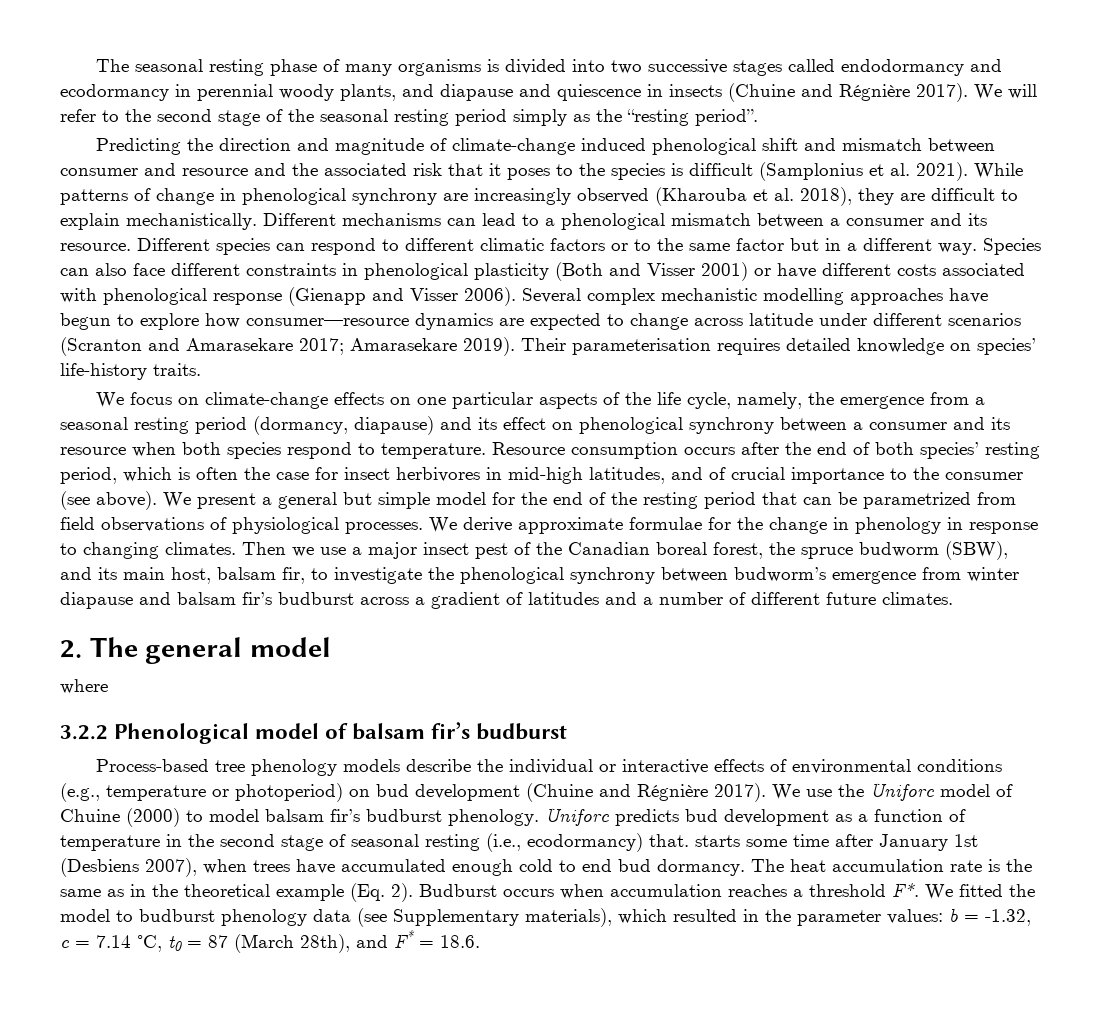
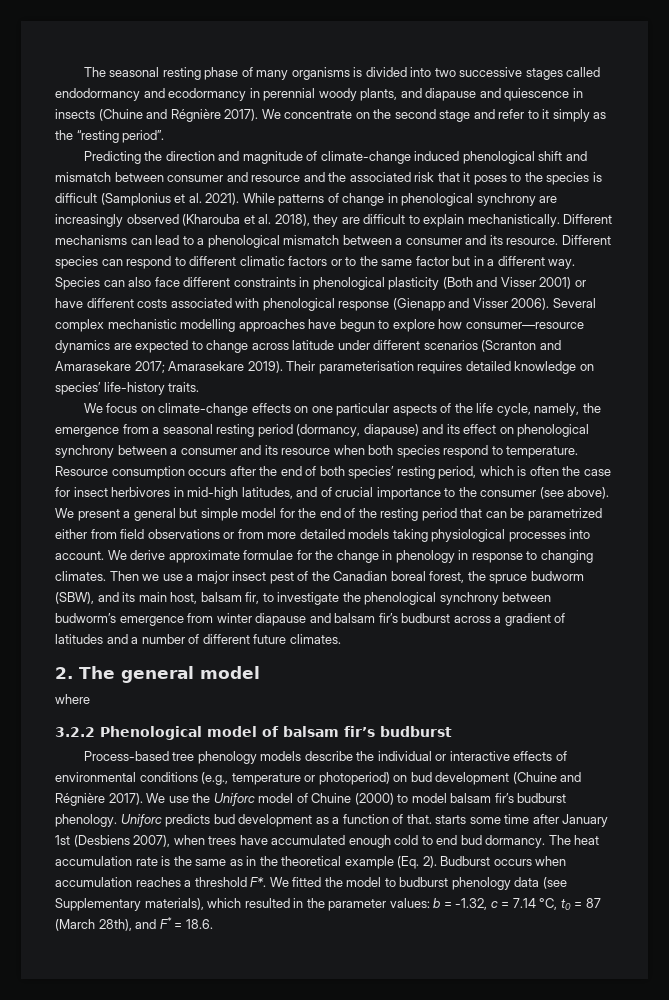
[1008,84,1037,99] [60,109,507,126] will refer to the second stage of the seasonal resting period -> [284,109,550,122] concentrate on the second stage and refer to it
(971, 500) none -> [55,529,87,539] either
[210,517,423,534] of physiological processes. -> [223,529,591,542] [55,551,104,560] or from more detailed models taking physiological processes into account.
[60,833,643,852] temperature in the second stage of seasonal resting (i.e., ecodormancy) -> (404, 819) none

